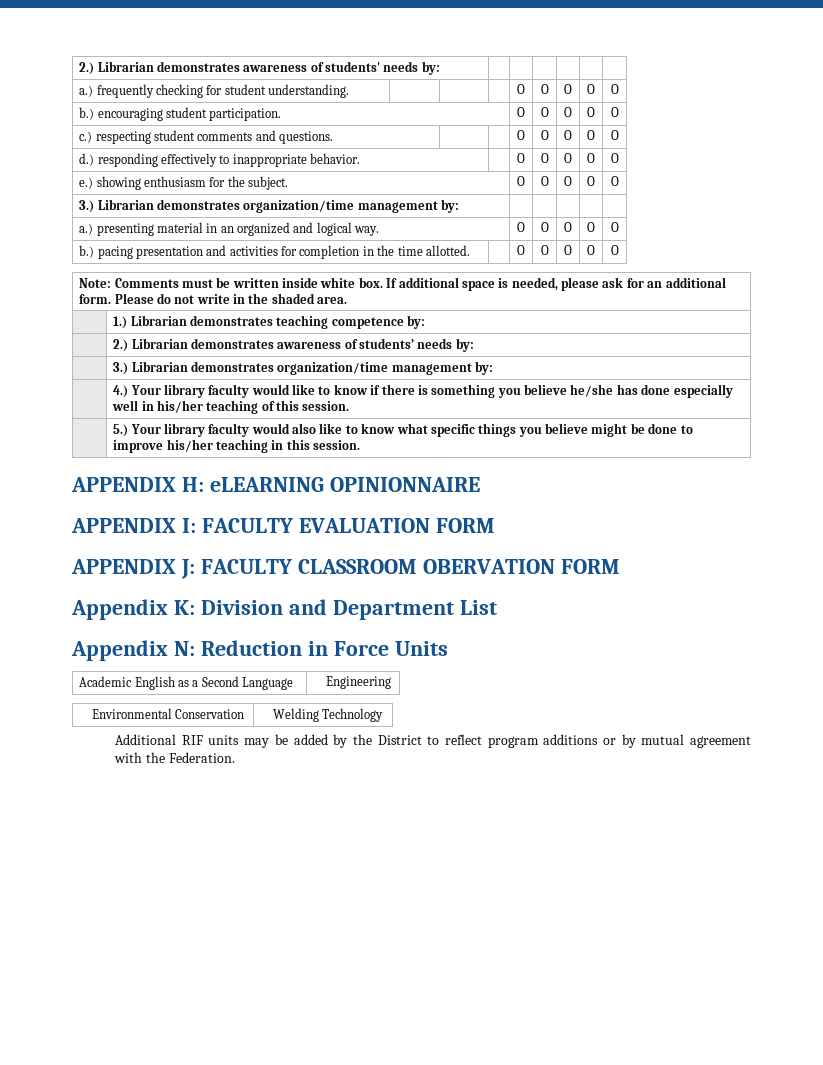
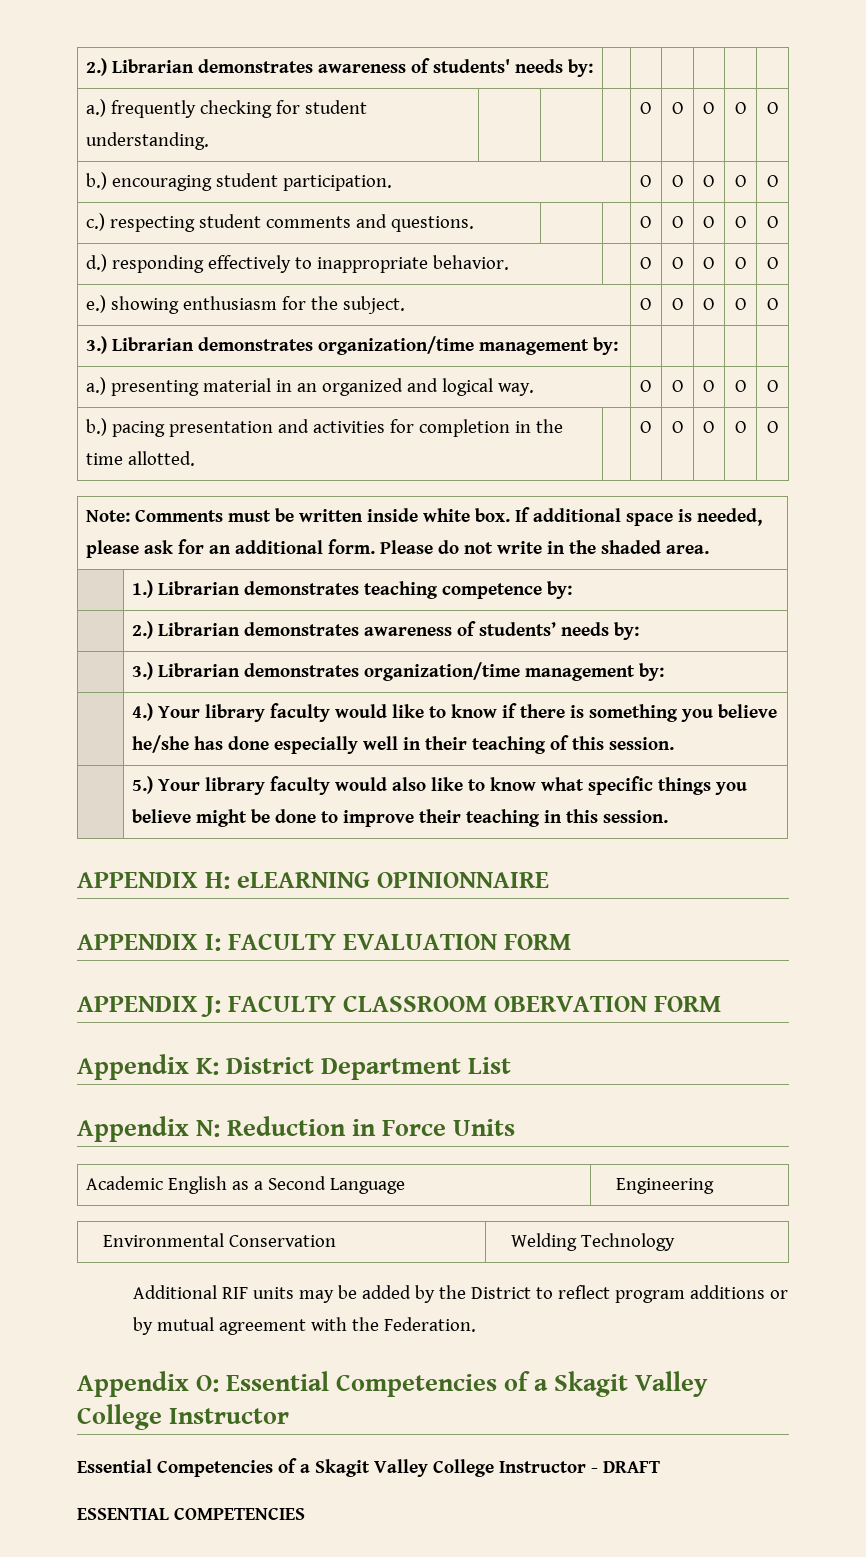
[156,400,203,413] his/her -> [425,736,468,750] their
[166,439,213,452] his/her -> [419,809,462,823] their
[200,599,327,615] Division and -> [226,1057,315,1074] District
(235, 757) none -> [77,1371,709,1397] [77,1404,290,1430] [77,1458,660,1477] [77,1507,305,1520] // Appendix O: Essential Competencies of a Skagit Valley College Instructor // Essential Competencies of a Skagit Valley College Instructor - DRAFT // ESSENTIAL COMPETENCIES

